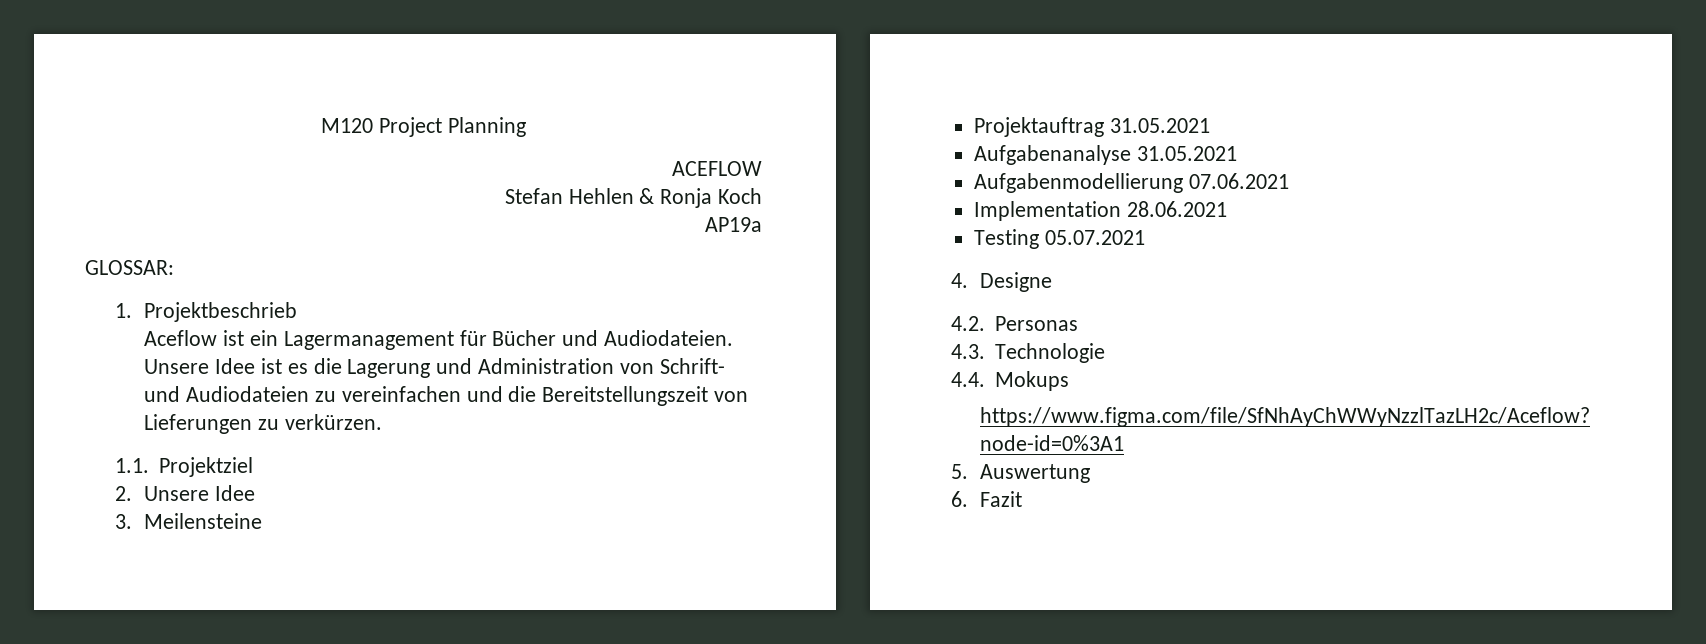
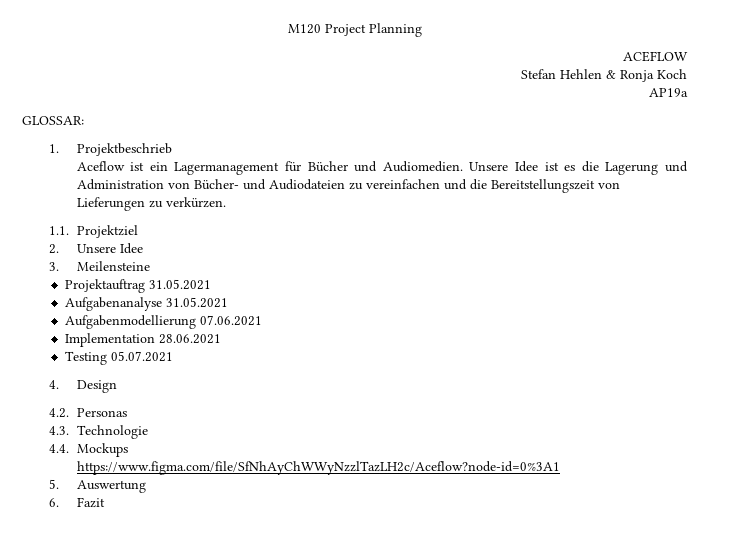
[603,330,733,346] Audiodateien. -> [382,161,463,172] Audiomedien.
[659,358,725,374] Schrift- -> [193,179,239,190] Bücher-
[980,272,1053,292] Designe -> [76,380,117,393] Design
[995,371,1070,391] Mokups -> [76,443,128,457] Mockups

